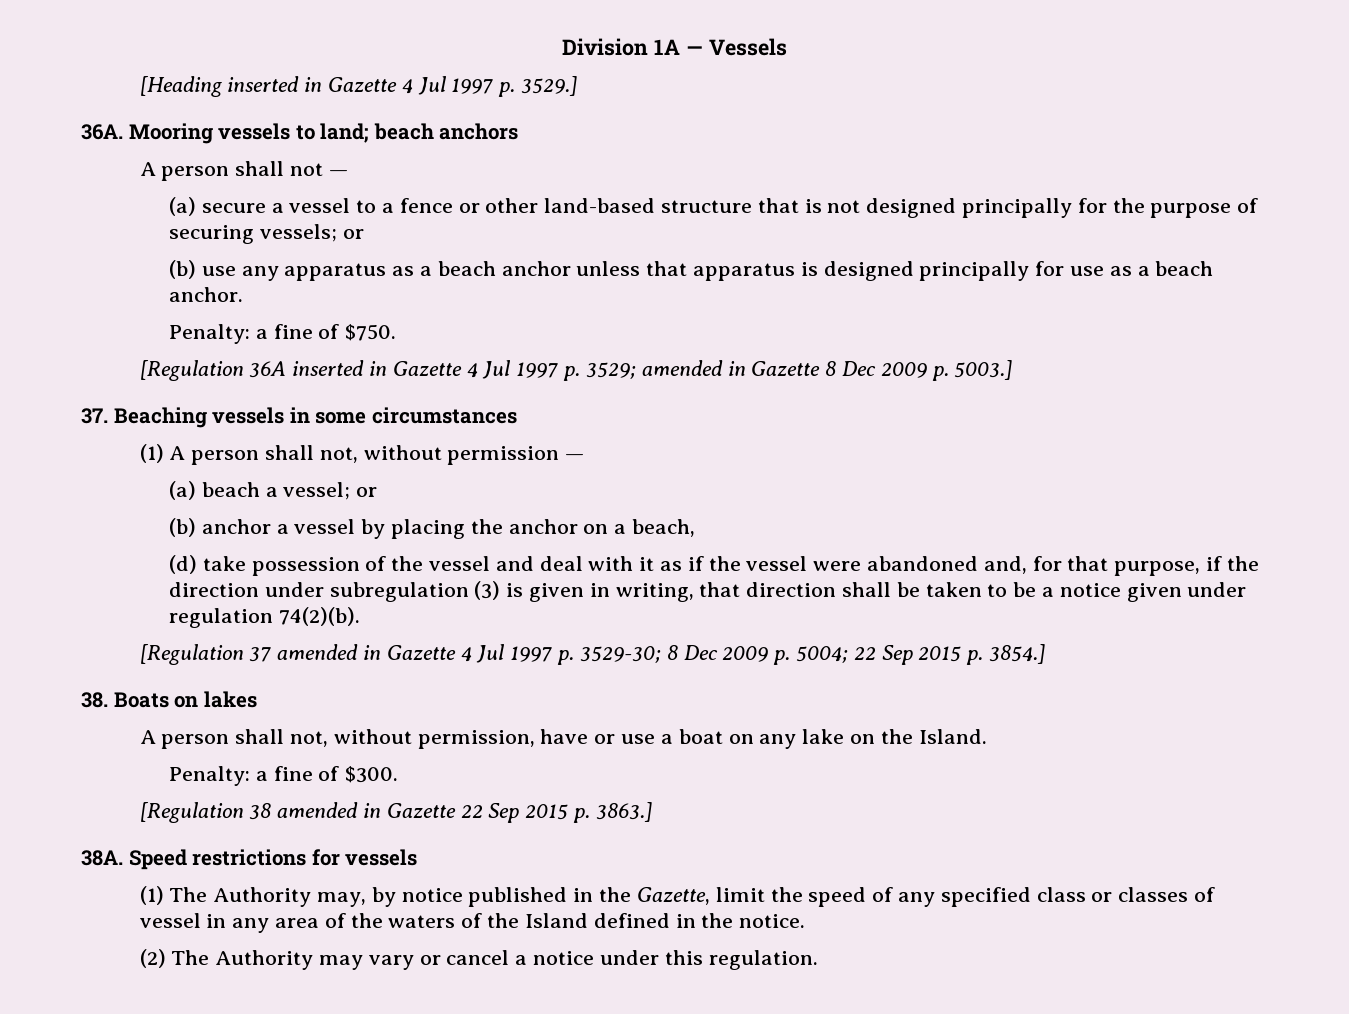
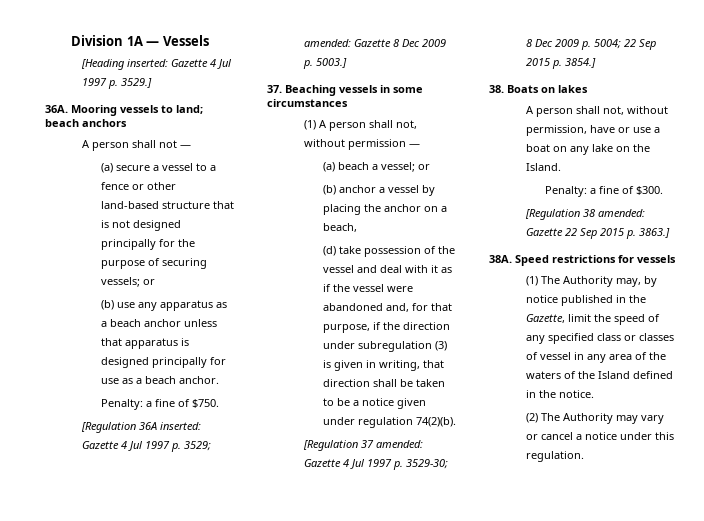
[227,76,323,92] inserted in -> [127,59,169,67] inserted:
[292,360,388,376] inserted in -> [160,422,202,430] inserted:
[641,360,746,376] amended in -> [304,39,352,47] amended:
[277,644,382,660] amended in -> [376,440,424,448] amended:
[277,802,382,818] amended in -> [598,209,646,217] amended:

